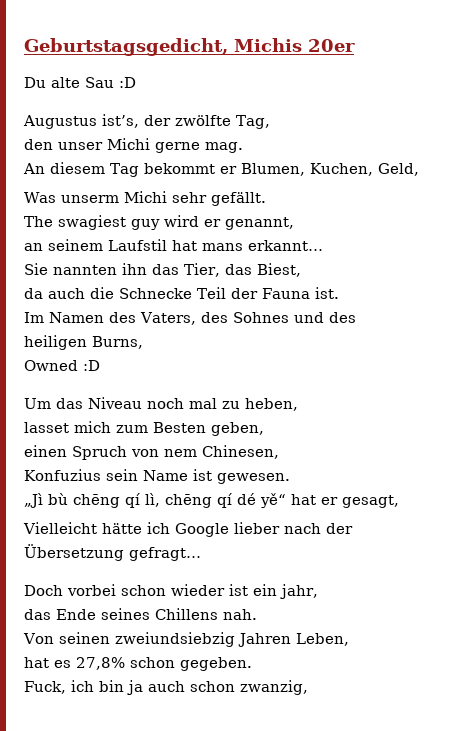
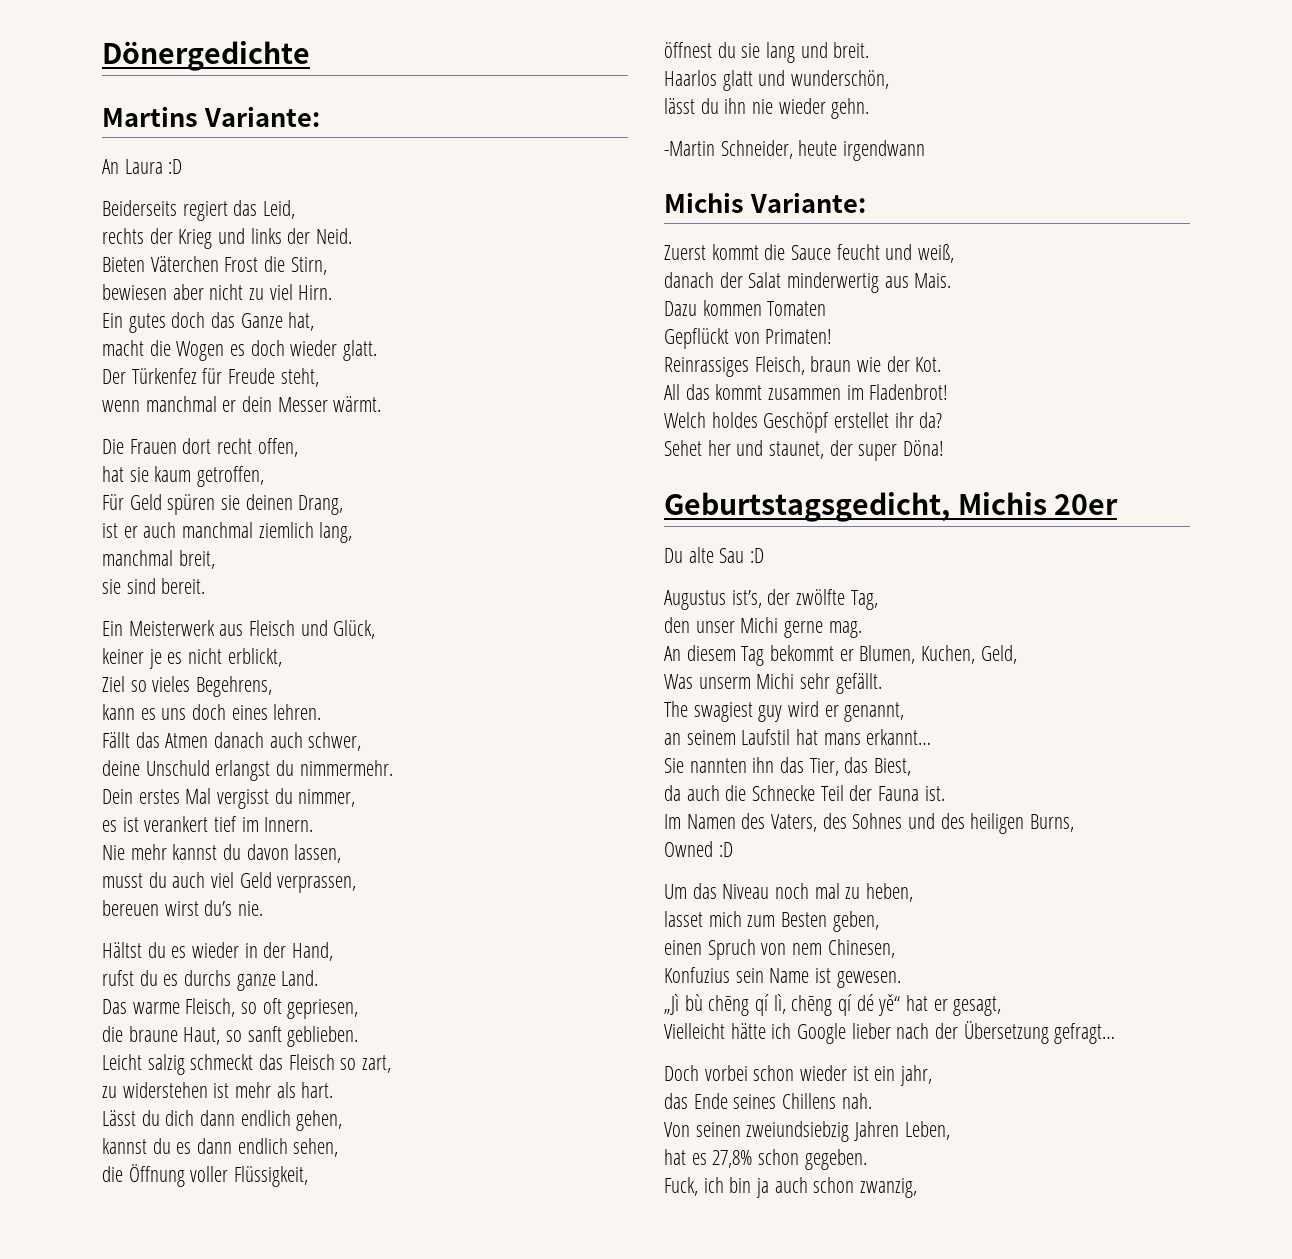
(24, 47) none -> [102,41,310,71] [102,106,320,127] [102,159,183,174] [102,200,296,221] [102,228,353,249] [102,256,327,275] [102,284,333,300] [102,312,315,333] [102,340,378,361] [102,368,319,387] [102,396,382,412] [102,438,298,457] [102,466,265,487] [102,494,344,515] [102,522,353,543] [102,550,215,569] [102,578,206,594] [102,620,376,639] [102,648,282,669] [102,676,273,697] [102,704,322,720] [102,732,362,751] [102,760,393,781] [102,788,356,809] [102,816,314,832] [102,844,342,863] [102,872,357,893] [102,900,264,916] [102,942,334,961] [102,970,319,991] [102,998,359,1019] [102,1026,359,1047] [102,1054,392,1075] [102,1082,334,1098] [102,1110,343,1131] [102,1138,339,1157] [102,1164,309,1187] [664,42,870,63] [664,70,890,91] [664,98,870,119] [664,140,926,161] [664,192,866,213] [664,244,955,263] [664,272,952,293] [664,300,827,316] [664,328,833,349] [664,356,942,377] [664,384,949,400] [664,412,943,433] [664,440,945,461] Dönergedichte // Martins Variante: // An Laura :D // Beiderseits regiert das Leid, // rechts der Krieg und links der Neid. // Bieten Väterchen Frost die Stirn, // bewiesen aber nicht zu viel Hirn. // Ein gutes doch das Ganze hat, // macht die Wogen es doch wieder glatt. // Der Türkenfez für Freude steht, // wenn manchmal er dein Messer wärmt. // Die Frauen dort recht offen, // hat sie kaum getroffen, // Für Geld spüren sie deinen Drang, // ist er auch manchmal ziemlich lang, // manchmal breit, // sie sind bereit. // Ein Meisterwerk aus Fleisch und Glück, // keiner je es nicht erblickt, // Ziel so vieles Begehrens, // kann es uns doch eines lehren. // Fällt das Atmen danach auch schwer, // deine Unschuld erlangst du nimmermehr. // Dein erstes Mal vergisst du nimmer, // es ist verankert tief im Innern. // Nie mehr kannst du davon lassen, // musst du auch viel Geld verprassen, // bereuen wirst du’s nie. // Hältst du es wieder in der Hand, // rufst du es durchs ganze Land. // Das warme Fleisch, so oft gepriesen, // die braune Haut, so sanft geblieben. // Leicht salzig schmeckt das Fleisch so zart, // zu widerstehen ist mehr als hart. // Lässt du dich dann endlich gehen, // kannst du es dann endlich sehen, // die Öffnung voller Flüssigkeit, // öffnest du sie lang und breit. // Haarlos glatt und wunderschön, // lässt du ihn nie wieder gehn. // -Martin Schneider, heute irgendwann // Michis Variante: // Zuerst kommt die Sauce feucht und weiß, // danach der Salat minderwertig aus Mais. // Dazu kommen Tomaten // Gepflückt von Primaten! // Reinrassiges Fleisch, braun wie der Kot. // All das kommt zusammen im Fladenbrot! // Welch holdes Geschöpf erstellet ihr da? // Sehet her und staunet, der super Döna! //

